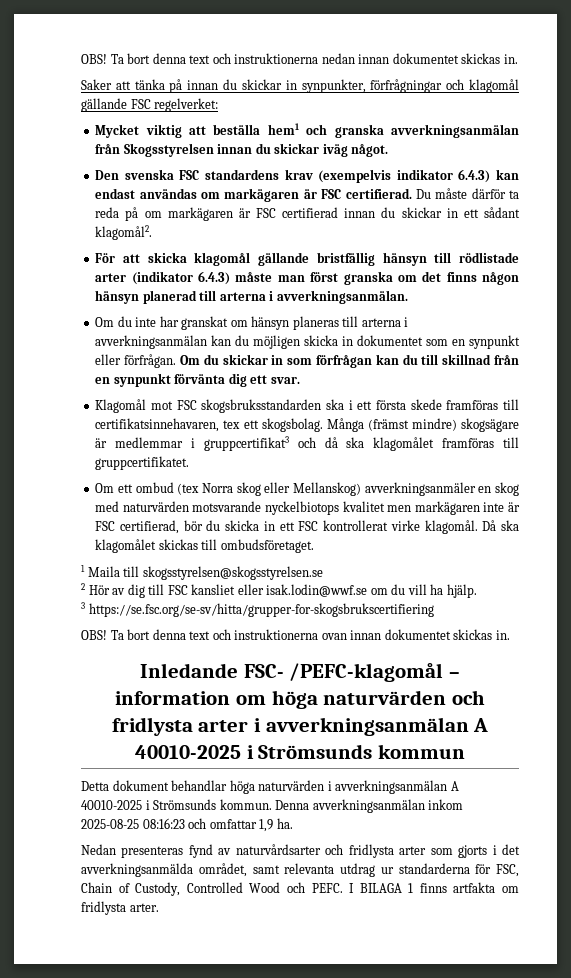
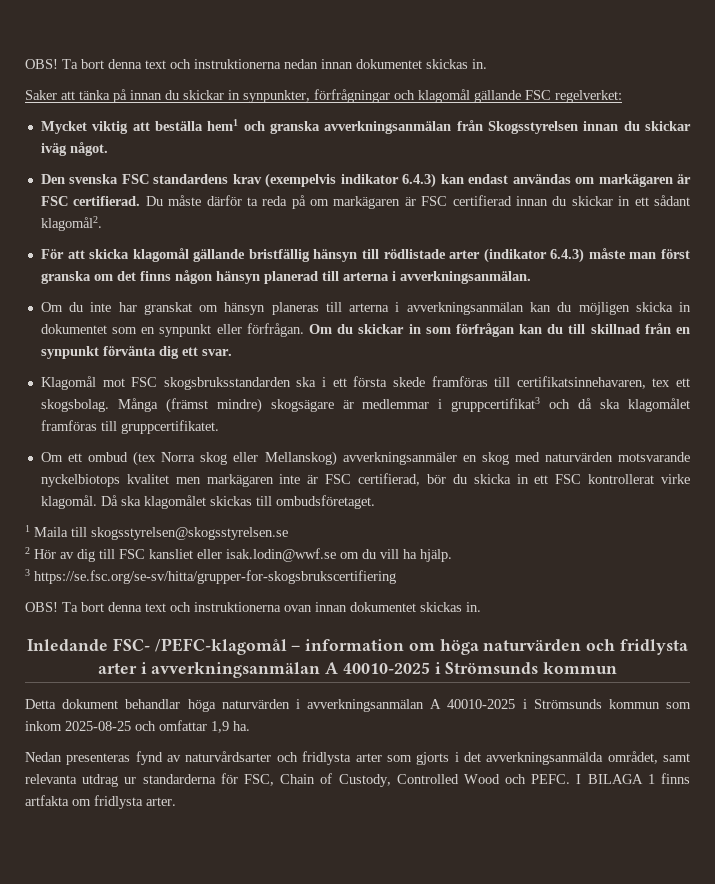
[219,799,425,813] kommun. Denna avverkningsanmälan -> [608,699,691,709] kommun som
[142,818,185,829] 08:16:23 -> (131, 726) none

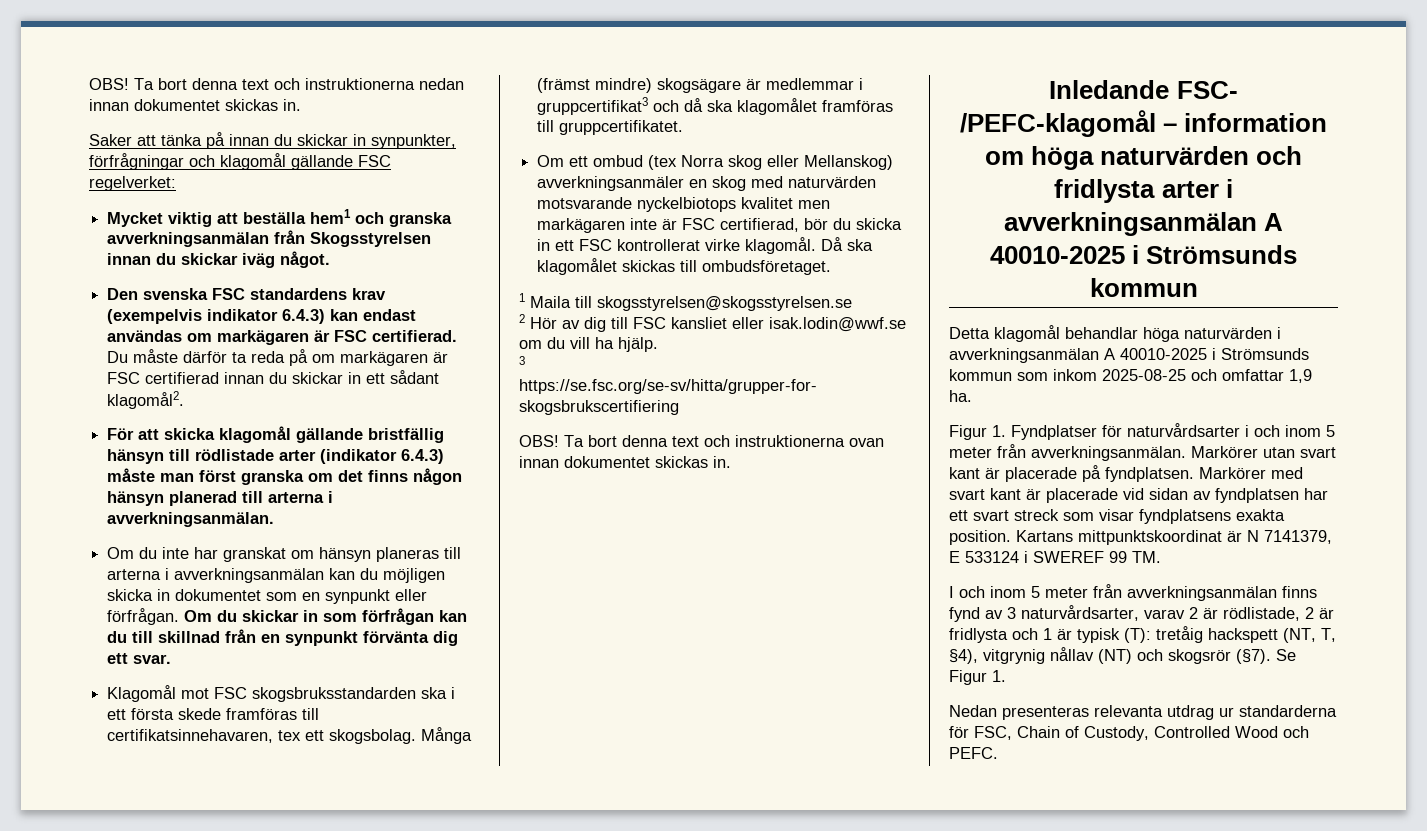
[62,699,119,709] dokument -> [994,325,1060,342] klagomål
[25,751,690,765] Nedan presenteras fynd av naturvårdsarter och fridlysta arter som gjorts i det avverkningsanmälda området, samt -> [949,423,1335,440] [949,444,1336,461] [949,465,1303,482] [949,488,1328,503] [949,509,1285,524] [949,530,1332,545] [949,551,1161,563] [949,584,1317,601] [949,605,1334,622] [949,626,1336,643] [949,647,1296,664] [949,670,1006,685] [949,705,1089,720] Figur 1. Fyndplatser för naturvårdsarter i och inom 5 meter från avverkningsanmälan. Markörer utan svart kant är placerade på fyndplatsen. Markörer med svart kant är placerade vid sidan av fyndplatsen har ett svart streck som visar fyndplatsens exakta position. Kartans mittpunktskoordinat är N 7141379, E 533124 i SWEREF 99 TM. // I och inom 5 meter från avverkningsanmälan finns fynd av 3 naturvårdsarter, varav 2 är rödlistade, 2 är fridlysta och 1 är typisk (T): tretåig hackspett (NT, T, §4), vitgrynig nållav (NT) och skogsrör (§7). Se Figur 1. // Nedan presenteras
[576,773,690,784] [25,795,176,809] I BILAGA 1 finns artfakta om fridlysta arter. -> (998, 753) none

